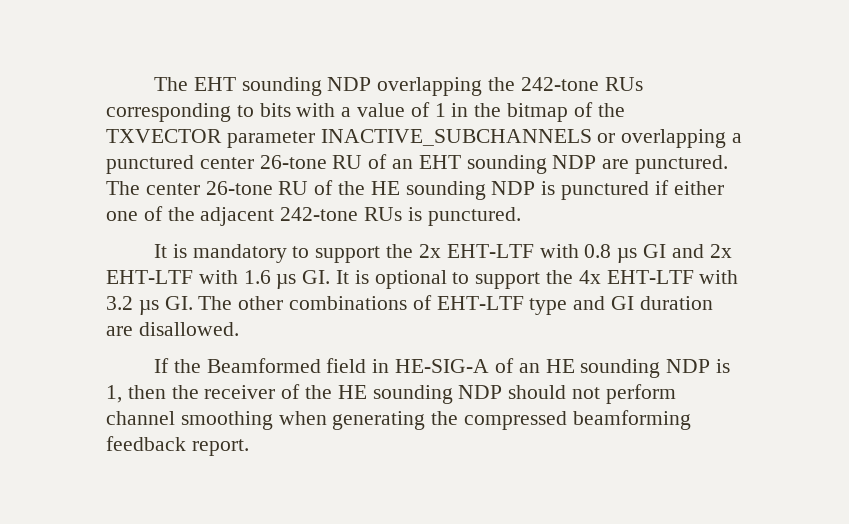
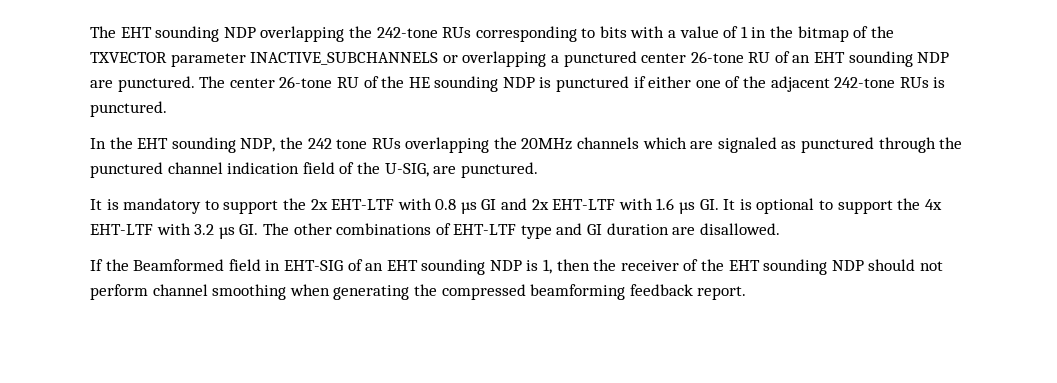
(521, 216) none -> [90,137,963,153] [90,162,538,178] // In the EHT sounding NDP, the 242 tone RUs overlapping the 20MHz channels which are signaled as punctured through the punctured channel indication field of the U-SIG, are punctured.
[395,358,575,373] HE-SIG-A of an HE -> [283,259,418,271] EHT-SIG of an EHT
[337,385,367,399] HE -> [728,260,760,271] EHT

